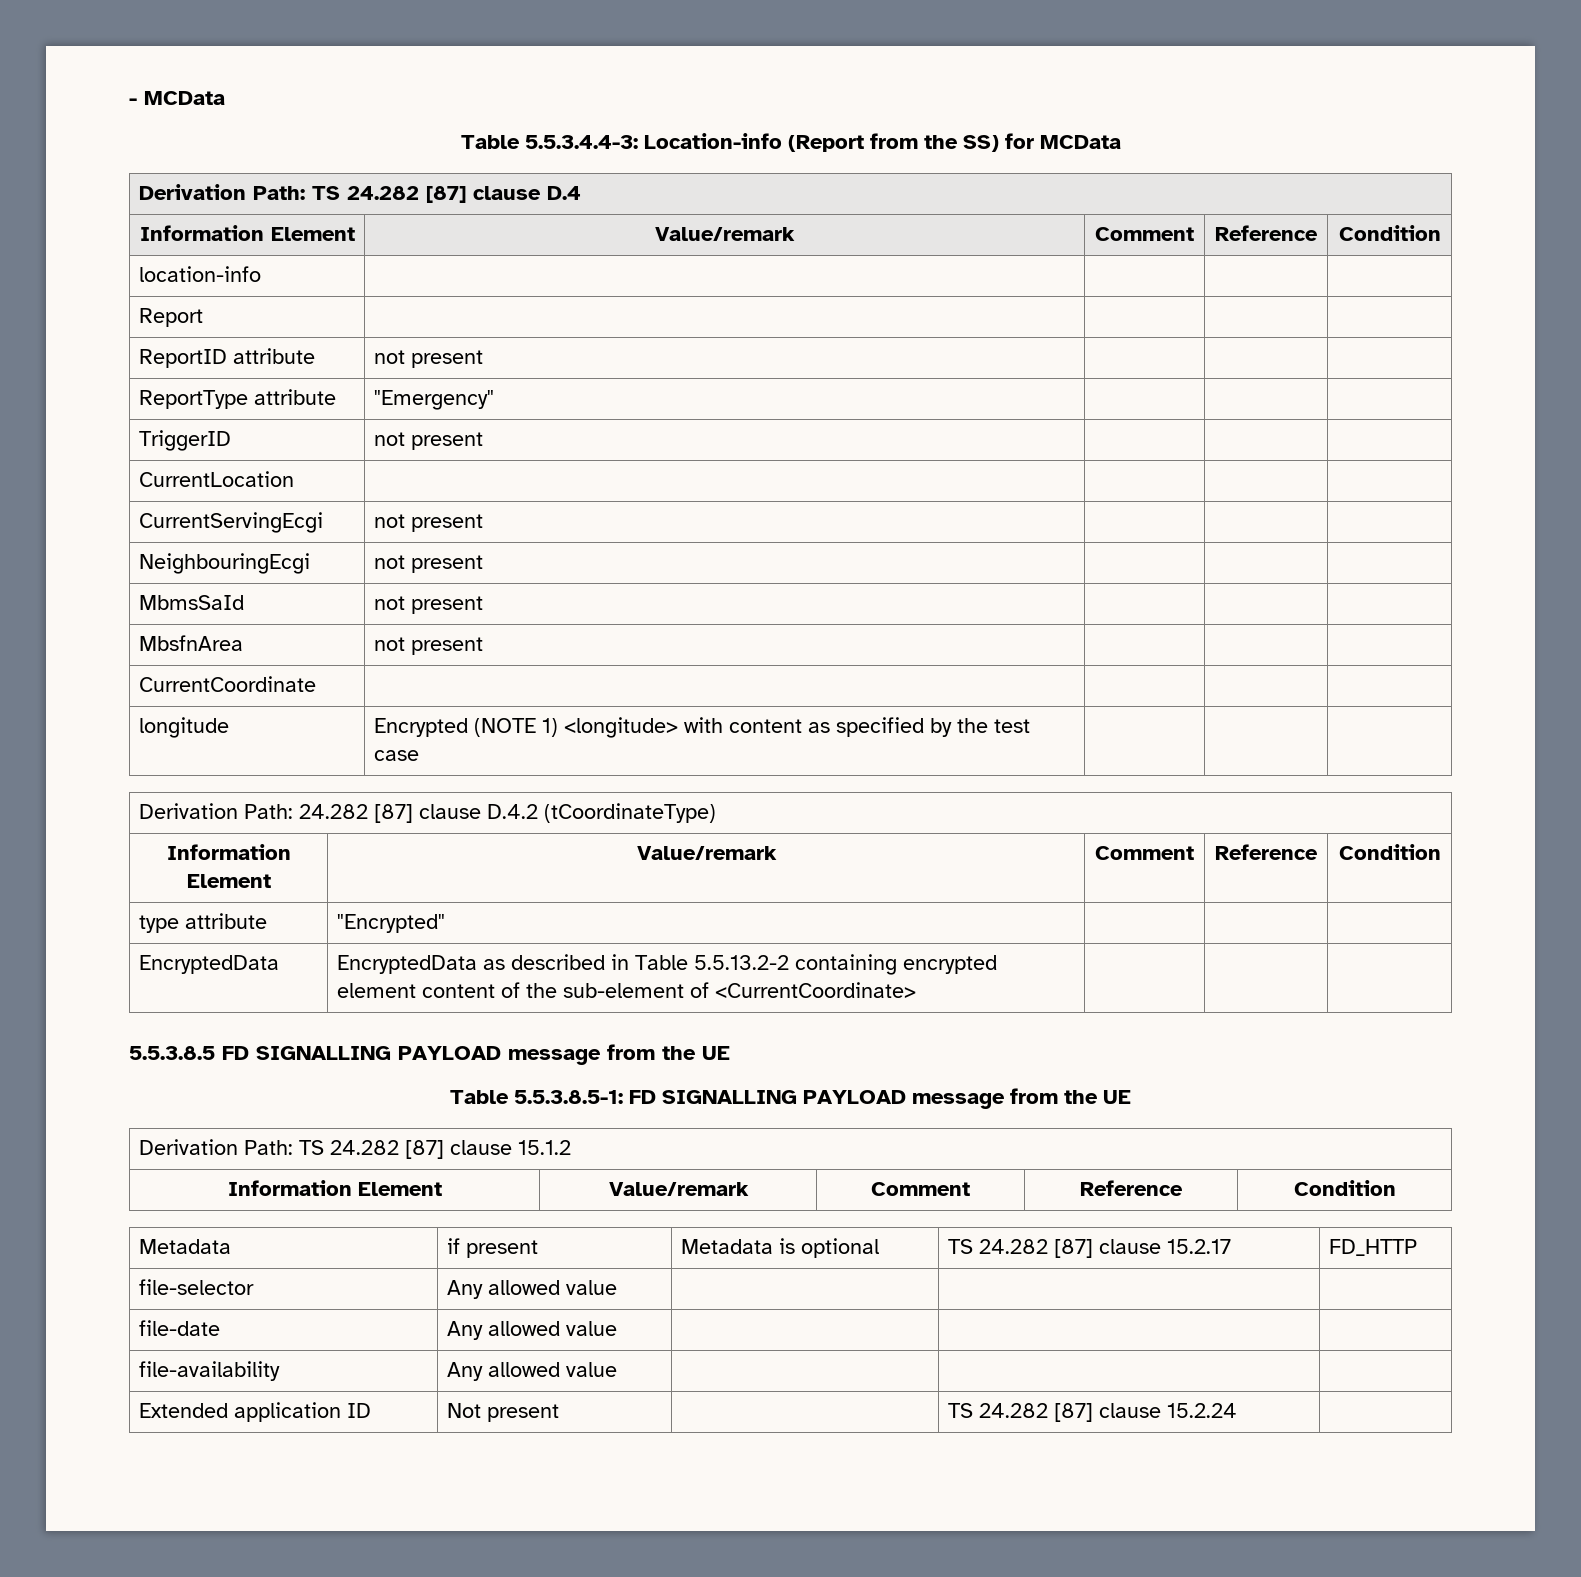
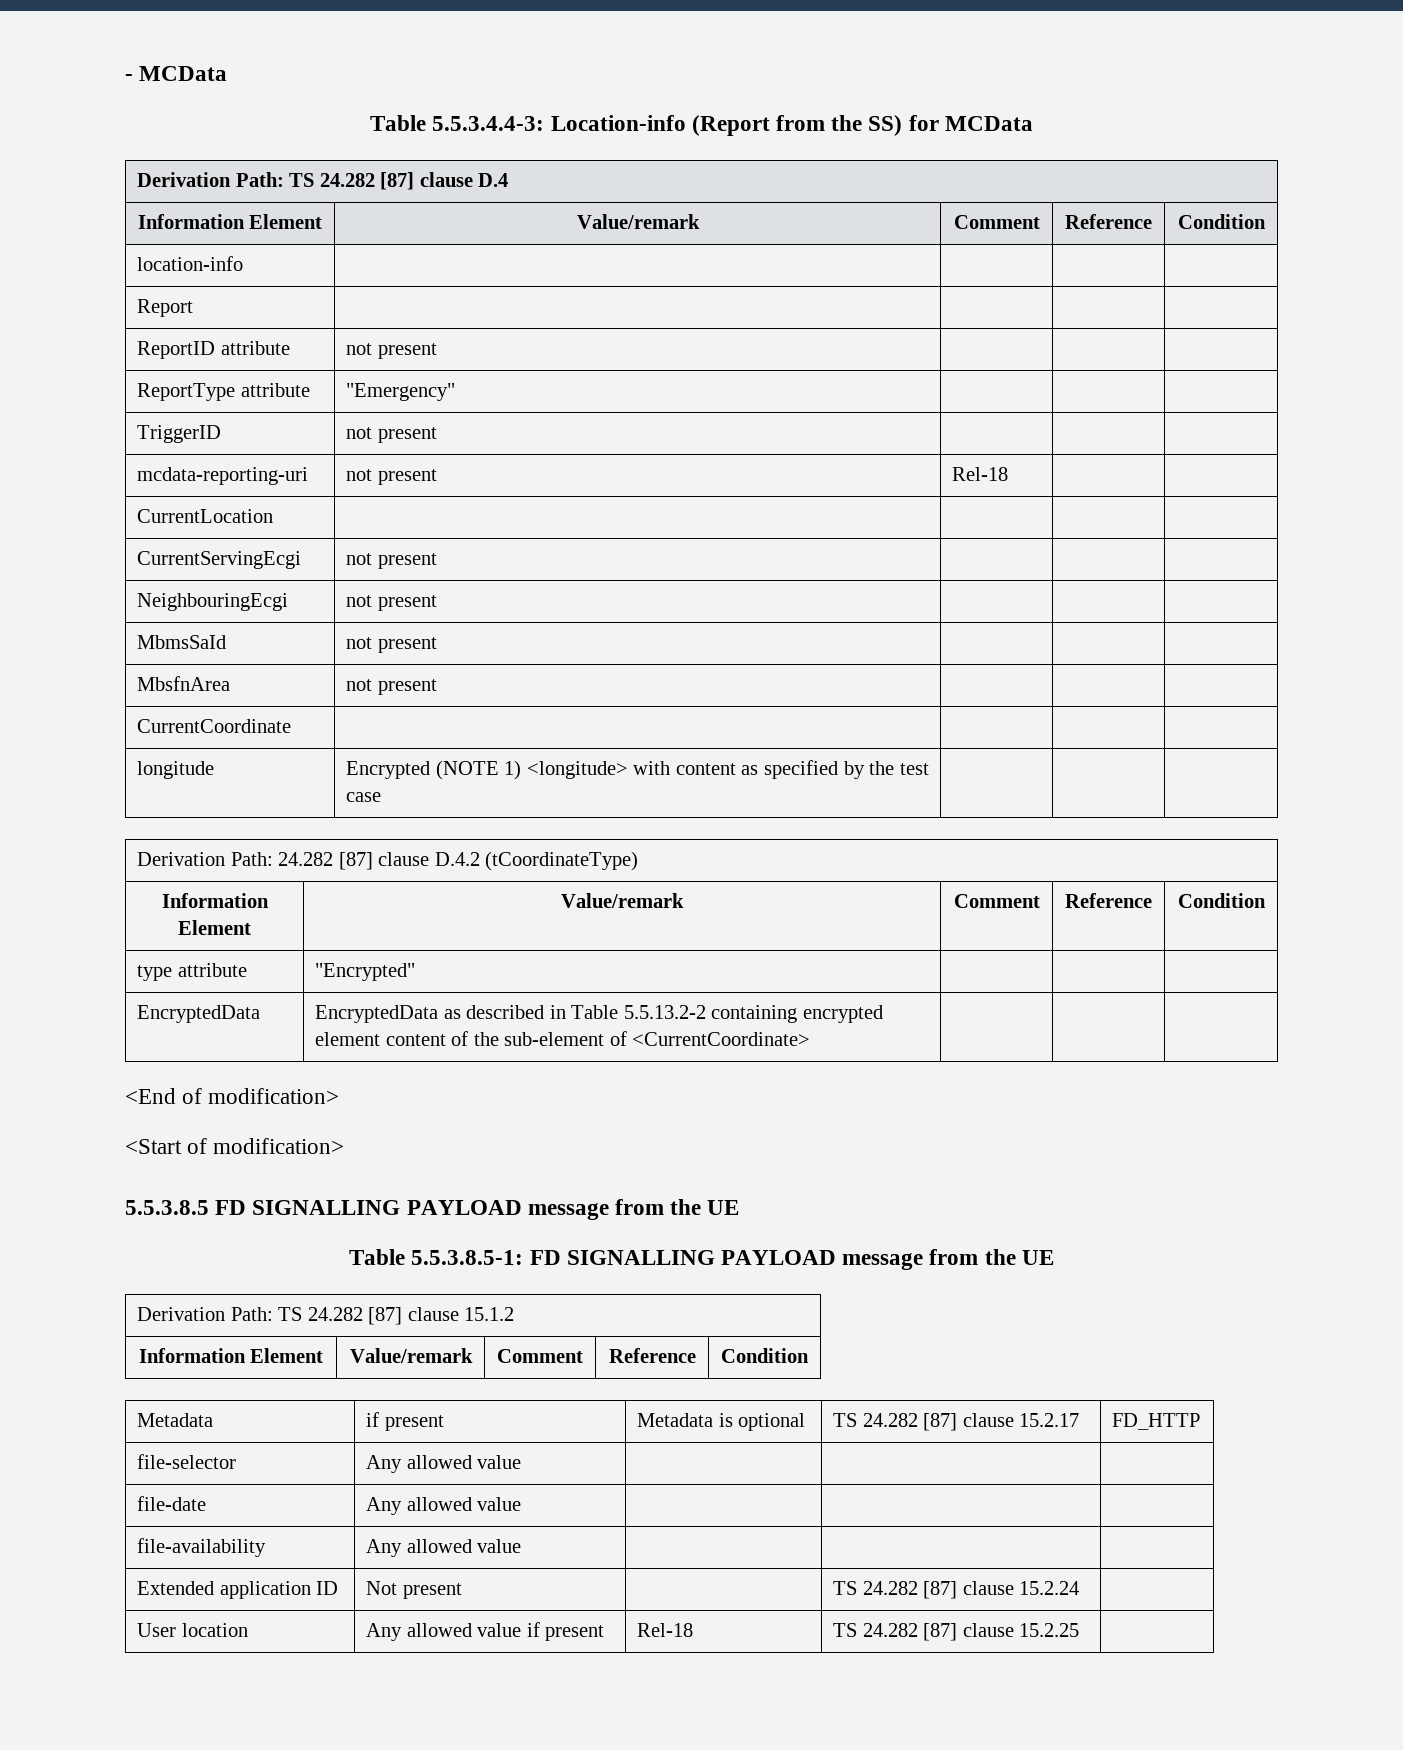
(484, 441) none -> [137,467,309,485] [346,469,437,485] [952,467,1009,481] // mcdata-reporting-uri | not present | Rel-18 | |
(917, 990) none -> [125,1088,340,1104] [125,1138,345,1154] // <End of modification> // <Start of modification>
(1238, 1410) none -> [137,1623,248,1637] [366,1622,605,1641] [637,1623,694,1637] [833,1623,1080,1641] // User location | Any allowed value if present | Rel-18 | TS 24.282 [87] clause 15.2.25 |

